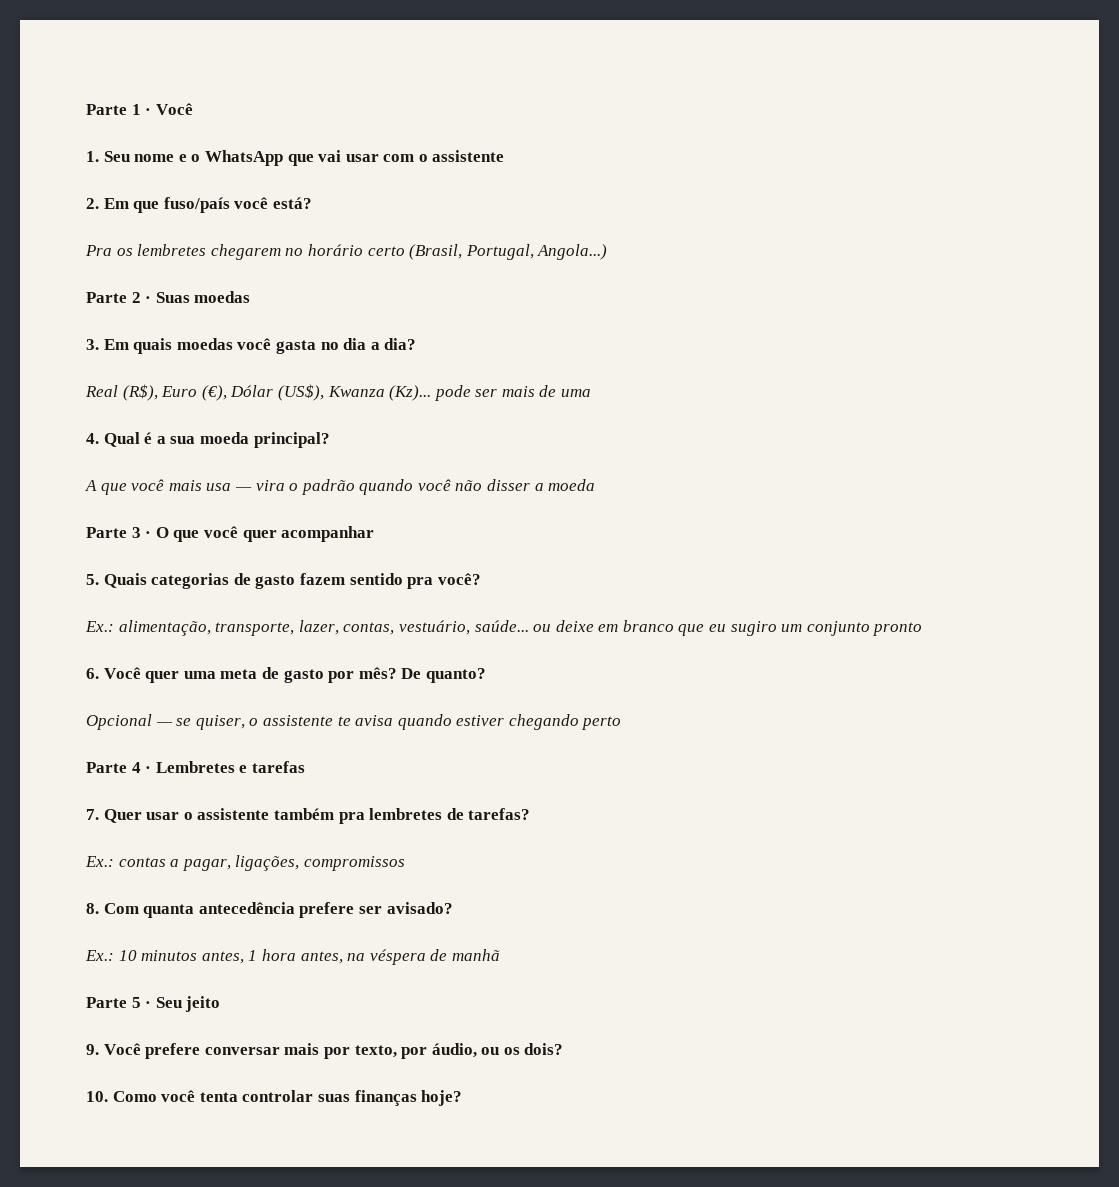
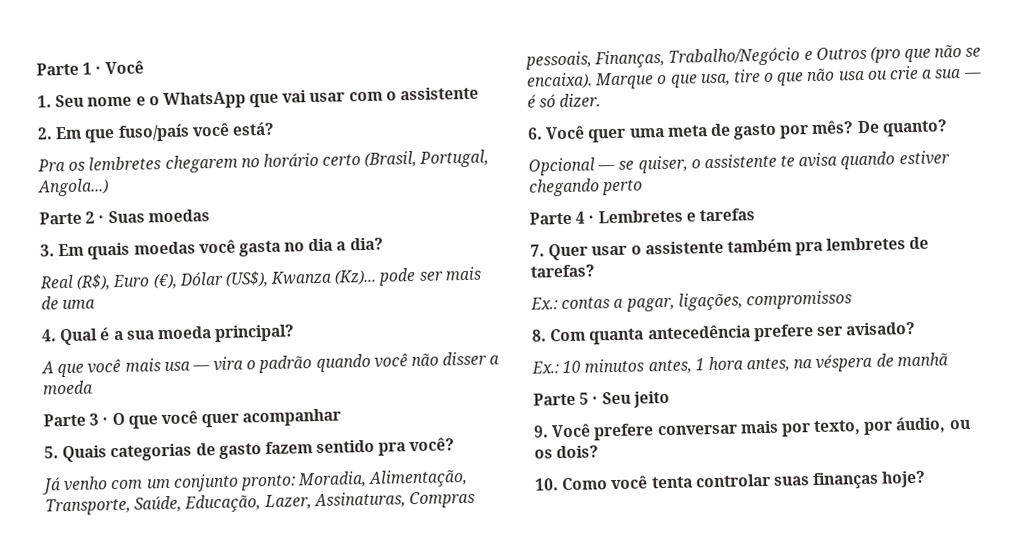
[85,620,923,636] Ex.: alimentação, transporte, lazer, contas, vestuário, saúde... ou deixe em branco que eu sugiro um conjunto pronto -> [41,468,469,495] [45,490,475,516] [525,44,982,70] [526,65,982,90] [527,93,602,108] Já venho com um conjunto pronto: Moradia, Alimentação, Transporte, Saúde, Educação, Lazer, Assinaturas, Compras pessoais, Finanças, Trabalho/Negócio e Outros (pro que não se encaixa). Marque o que usa, tire o que não usa ou crie a sua — é só dizer.

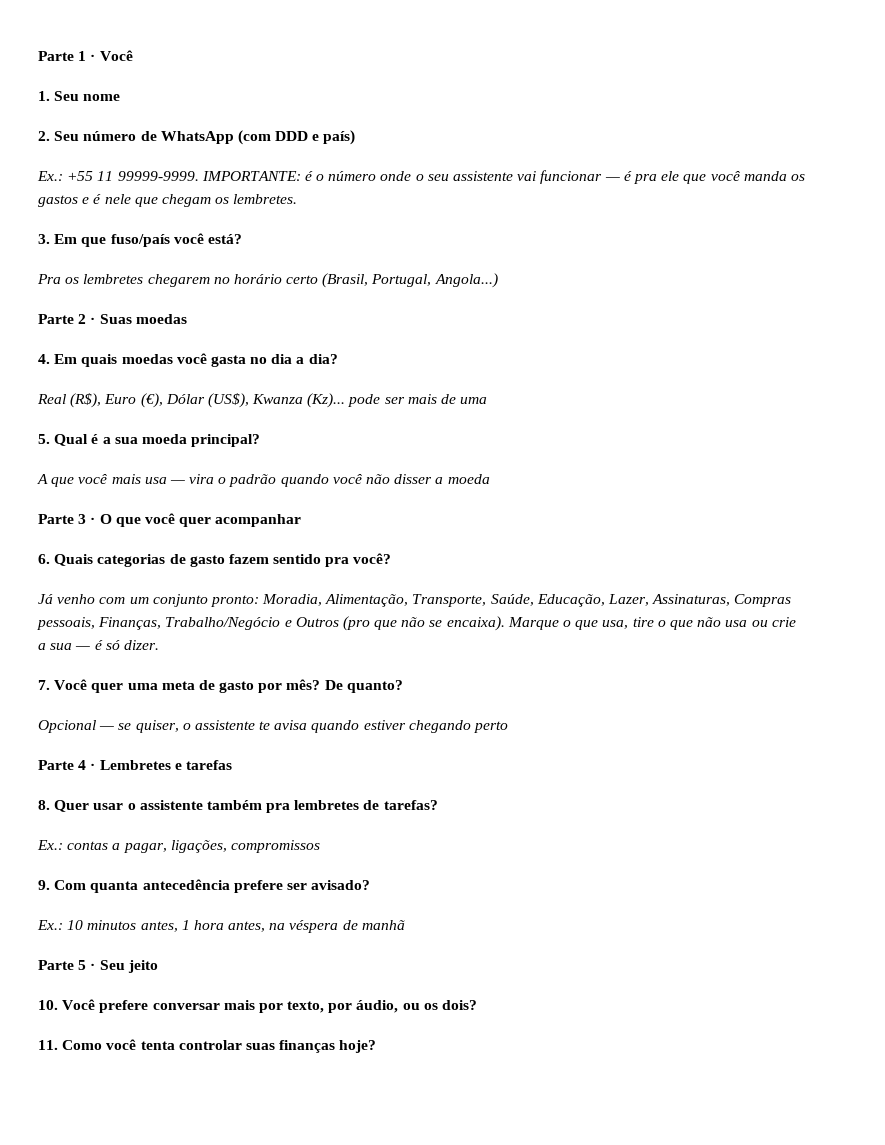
[135,86,480,110] [37,127,53,140] e o WhatsApp que vai usar com o assistente // 2. -> [38,130,356,145] [37,170,805,184] [38,194,298,207] [38,234,50,244] // 2. Seu número de WhatsApp (com DDD e país) // Ex.: +55 11 99999-9999. IMPORTANTE: é o número onde o seu assistente vai funcionar — é pra ele que você manda os gastos e é nele que chegam os lembretes. // 3.
[40,244,55,257] 3. -> [38,354,50,364] 4.
[41,329,57,342] 4. -> [38,434,50,444] 5.
[44,446,59,459] 5. -> [38,554,50,564] 6.
[527,127,543,140] 6. -> [38,680,50,690] 7.
[530,244,545,257] 7. -> [38,800,50,810] 8.
[532,329,547,342] 8. -> [38,880,50,890] 9.
[533,425,549,438] 9. -> [38,1000,58,1010] 10.
[535,478,559,491] 10. -> [38,1040,58,1050] 11.

